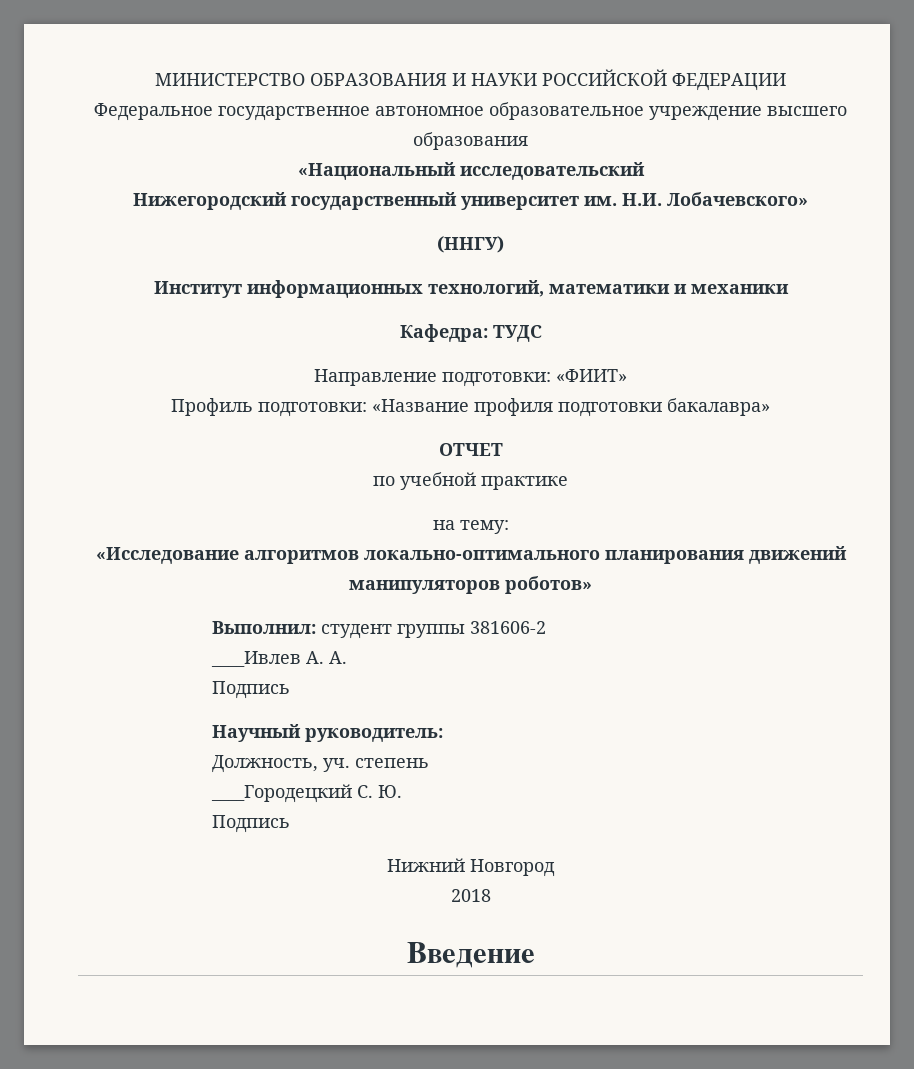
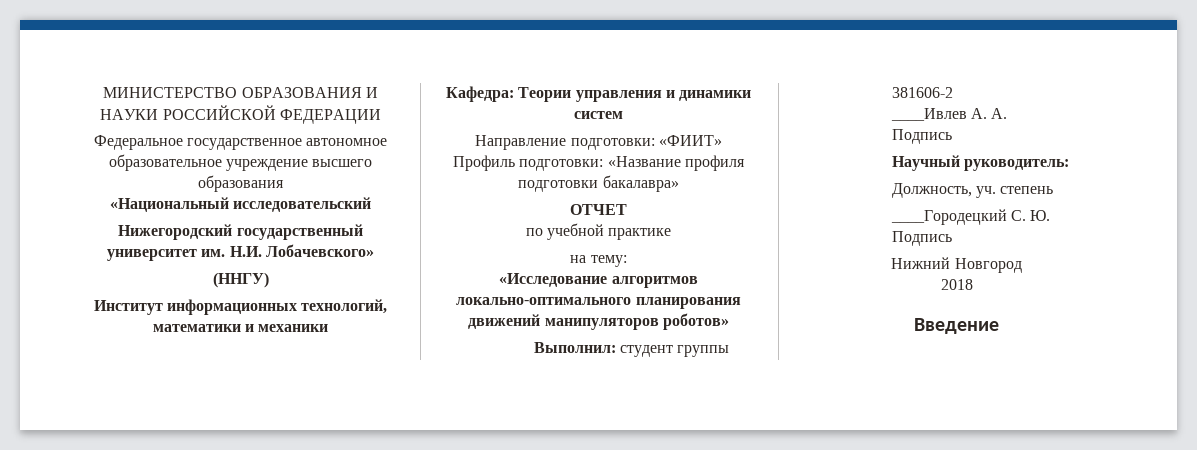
[492,325,542,342] ТУДС -> [518,87,752,102] [574,111,623,119] Теории управления и динамики систем

